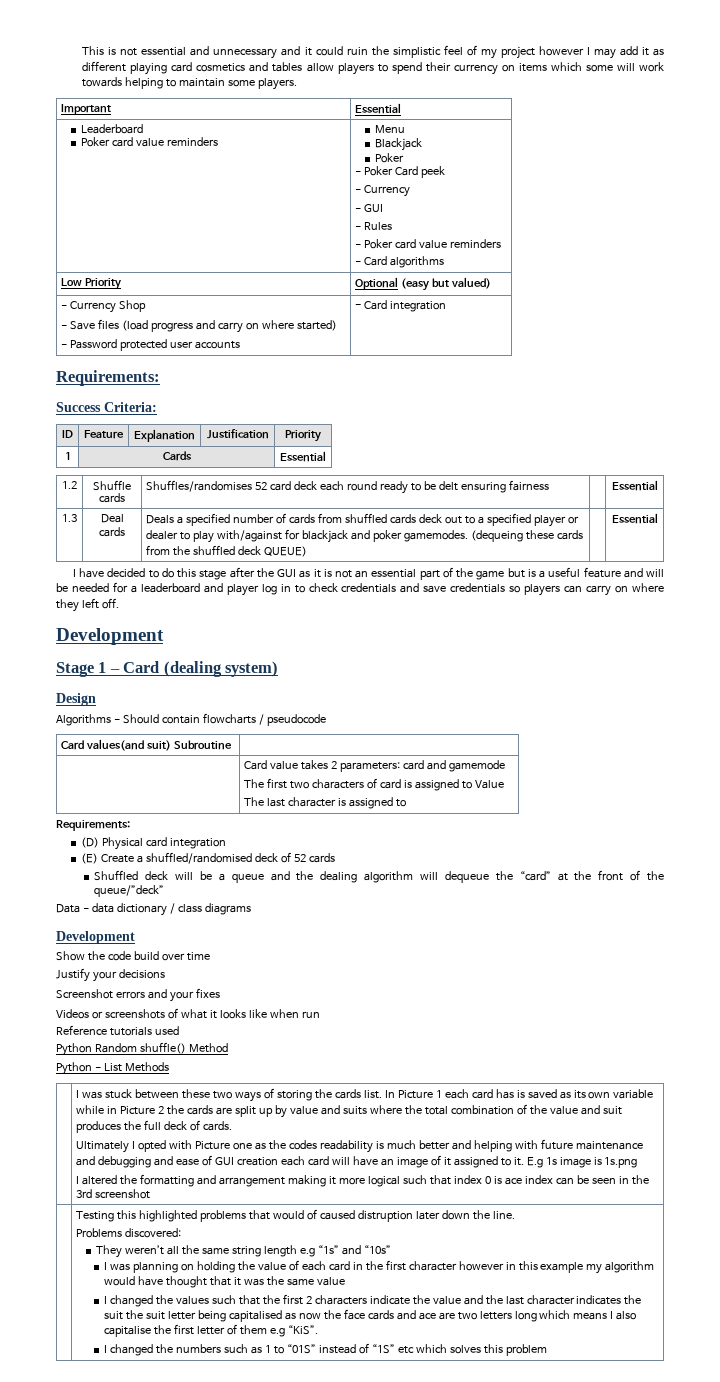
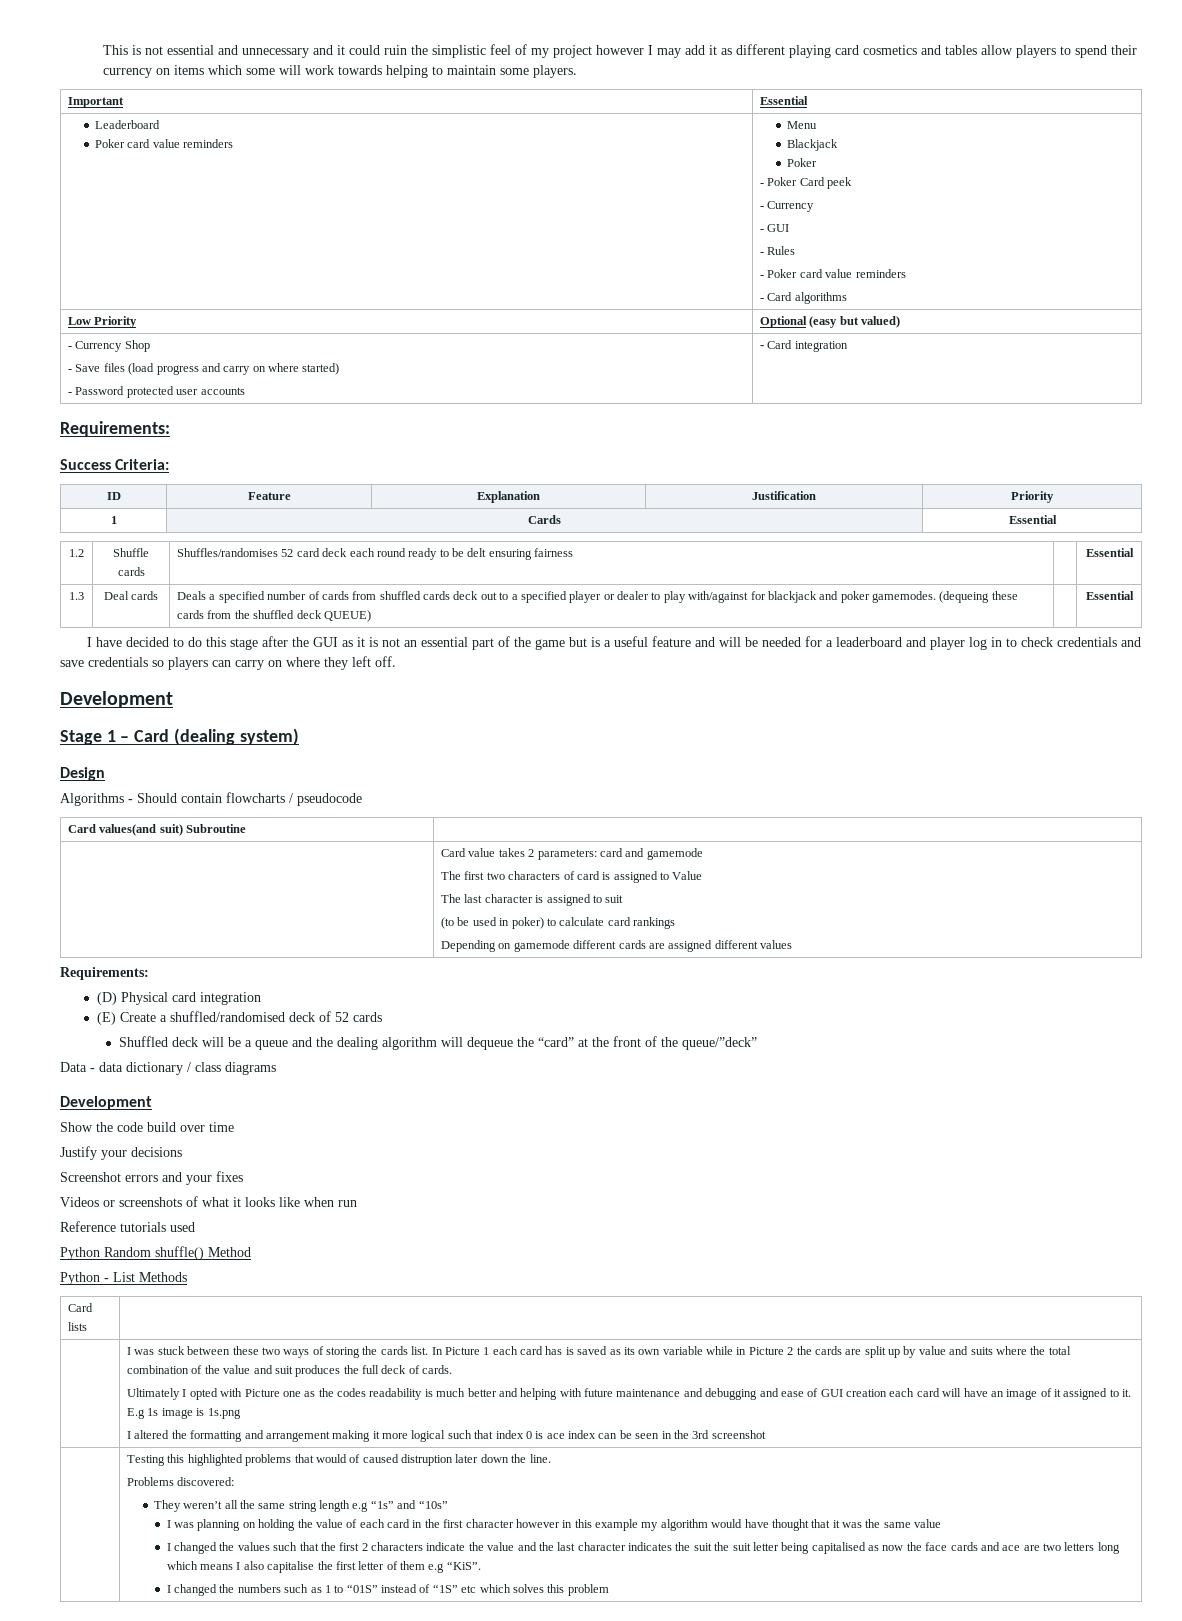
(406, 803) none -> [605,895,624,903] [441,917,676,929] [441,940,793,952] suit // (to be used in poker) to calculate card rankings // Depending on gamemode different cards are assigned different values
(169, 1067) none -> [68,1303,94,1312] [68,1322,88,1331] // Card lists |

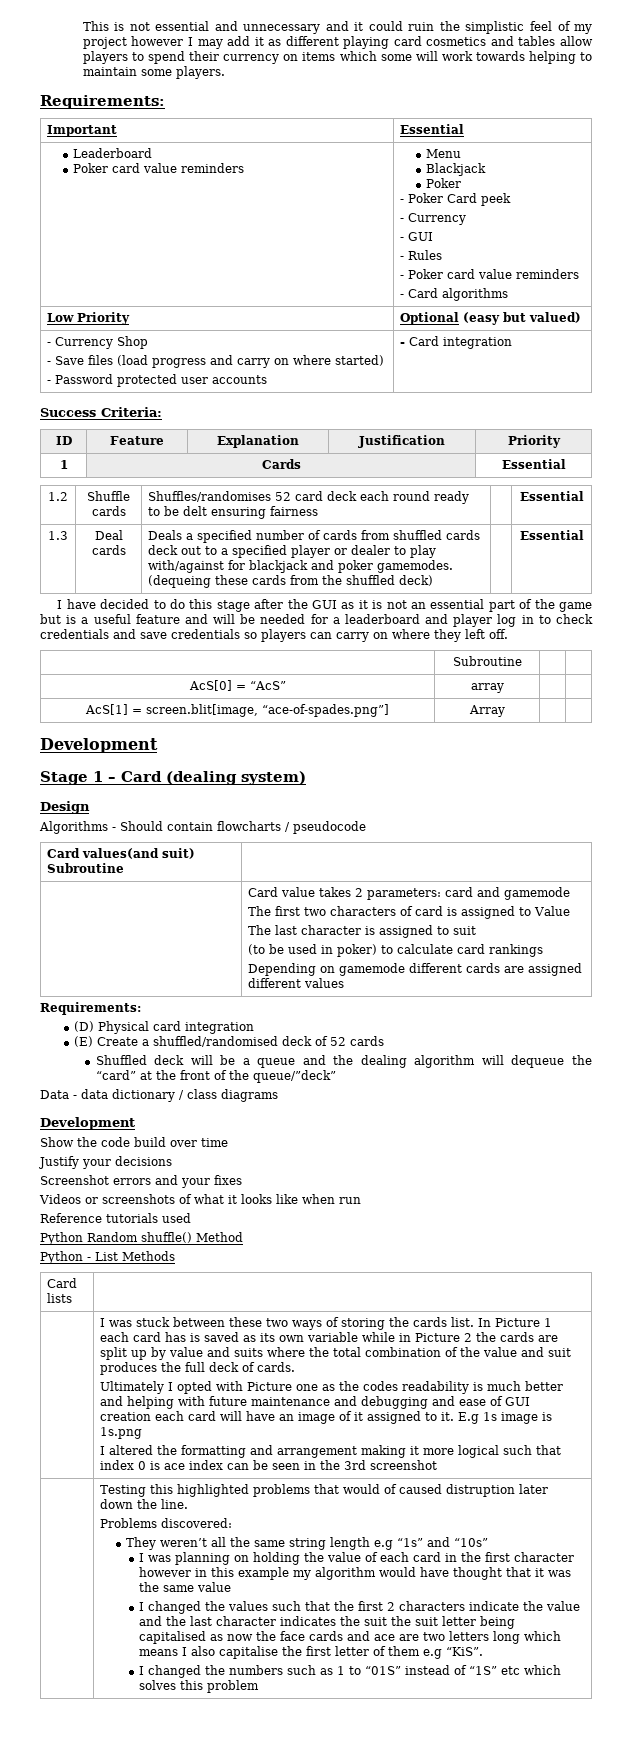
(578, 71) none -> [40,95,165,109] // Requirements:
[60,421,170,437] // Requirements: -> (513, 343) none
[296,610,371,622] deck QUEUE) -> [399,575,434,586] deck)
(396, 661) none -> [452,656,522,666] [188,680,286,691] [470,683,504,693] [85,704,389,717] [468,705,505,717] // | Subroutine | | // AcS[0] = “AcS” | array | | // AcS[1] = screen.blit[image, “ace-of-spades.png”] | Array | |

